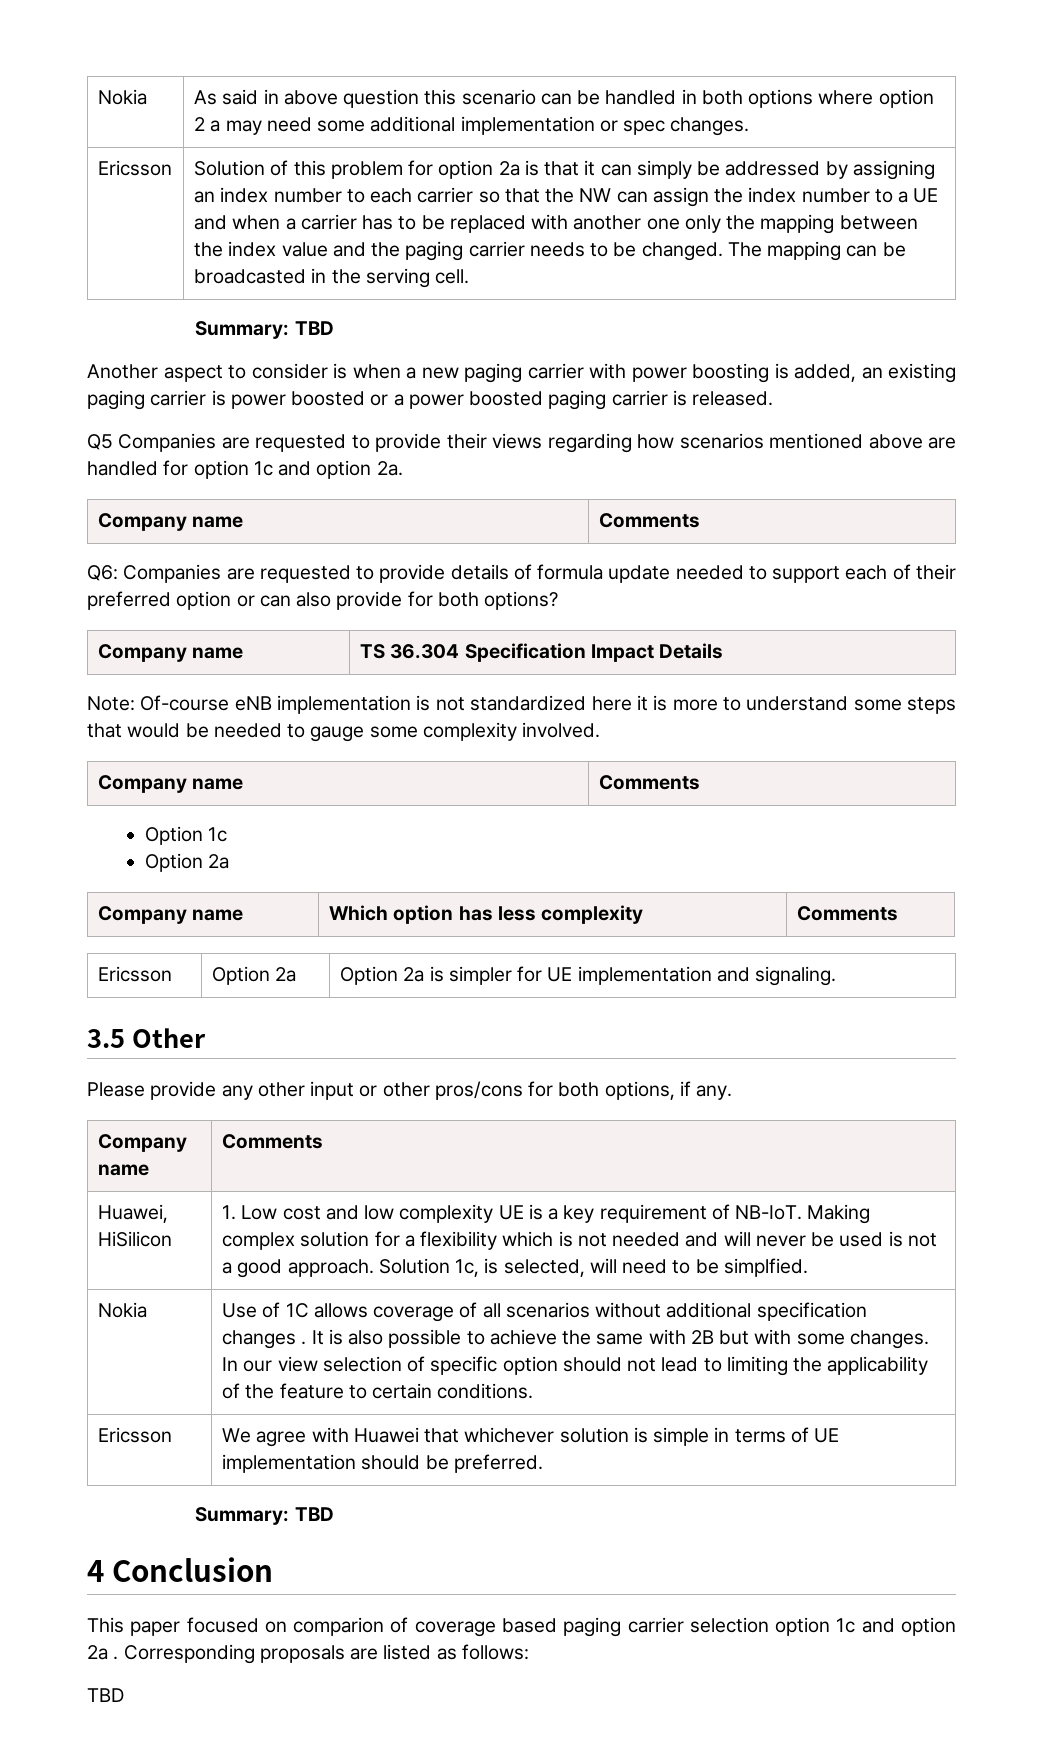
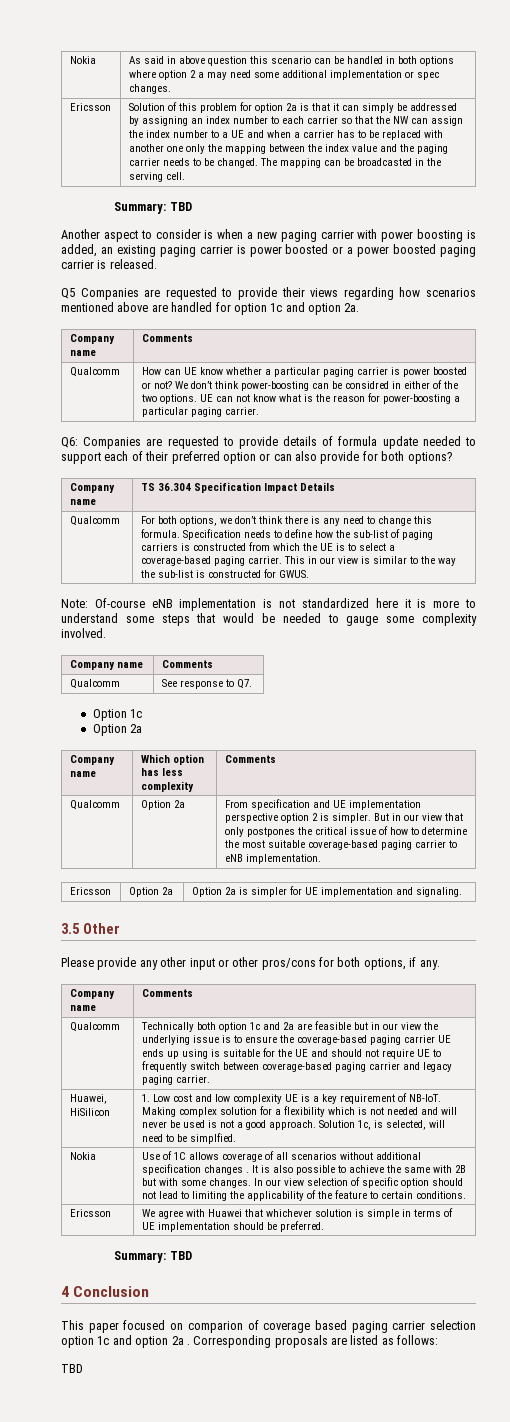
(700, 520) none -> [69,367,120,377] [141,367,467,377] [141,380,458,391] [141,393,460,404] [141,407,259,417] // Qualcomm | How can UE know whether a particular paging carrier is power boosted or not? We don’t think power-boosting can be considred in either of the two options. UE can not know what is the reason for power-boosting a particular paging carrier.
(724, 651) none -> [69,516,120,526] [140,516,432,526] [140,529,433,540] [140,542,395,551] [140,556,456,566] [140,569,309,578] // Qualcomm | For both options, we don’t think there is any need to change this formula. Specification needs to define how the sub-list of paging carriers is constructed from which the UE is to select a coverage-based paging carrier. This in our view is similar to the way the sub-list is constructed for GWUS.
(700, 782) none -> [69,679,120,689] [161,679,252,689] // Qualcomm | See response to Q7.
(898, 913) none -> [69,800,120,810] [140,800,185,810] [224,799,421,810] [224,813,463,823] [224,826,467,837] [224,840,457,850] [224,854,321,864] // Qualcomm | Option 2a | From specification and UE implementation perspective option 2 is simpler. But in our view that only postpones the critical issue of how to determine the most suitable coverage-based paging carrier to eNB implementation.
(323, 1141) none -> [69,1022,120,1032] [140,1021,438,1032] [141,1035,451,1045] [141,1048,441,1059] [141,1061,452,1072] [141,1075,210,1085] // Qualcomm | Technically both option 1c and 2a are feasible but in our view the underlying issue is to ensure the coverage-based paging carrier UE ends up using is suitable for the UE and should not require UE to frequently switch between coverage-based paging carrier and legacy paging carrier.

